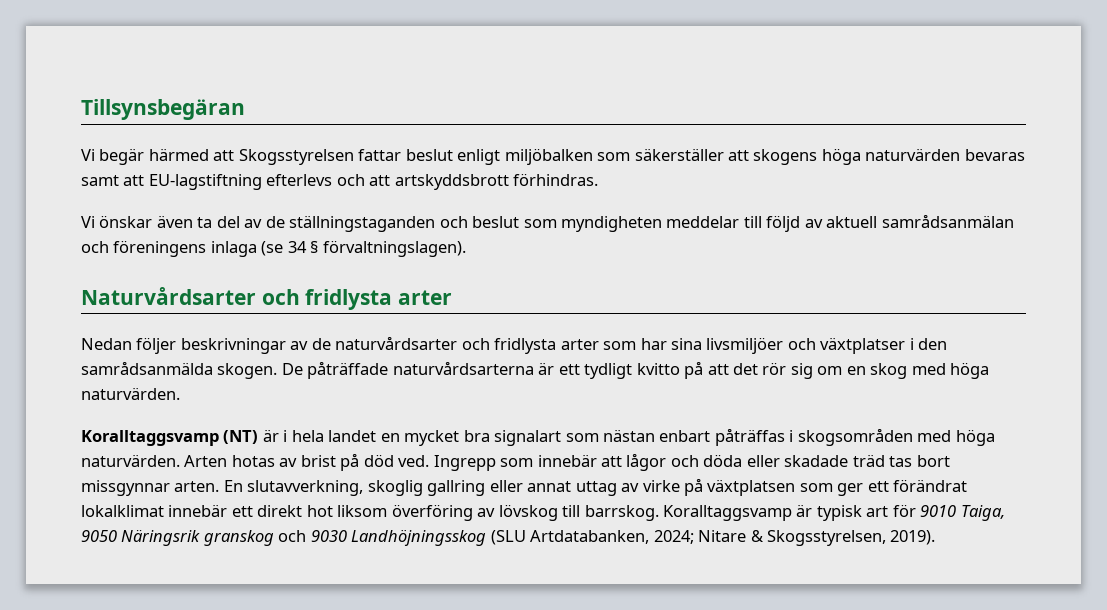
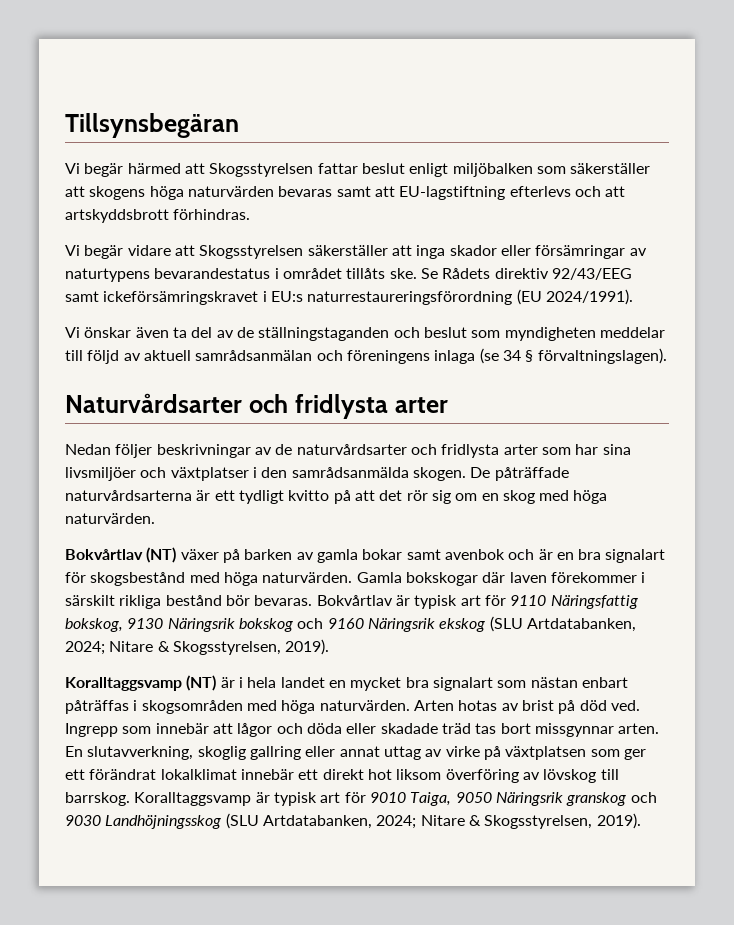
(599, 179) none -> [65,245,647,259] [65,268,632,282] [65,289,633,305] // Vi begär vidare att Skogsstyrelsen säkerställer att inga skador eller försämringar av naturtypens bevarandestatus i området tillåts ske. Se Rådets direktiv 92/43/EEG samt ickeförsämringskravet i EU:s naturrestaureringsförordning (EU 2024/1991).
(180, 393) none -> [65,547,666,563] [65,572,646,586] [65,595,638,609] [65,616,636,632] [65,639,330,655] // Bokvårtlav (NT) växer på barken av gamla bokar samt avenbok och är en bra signalart för skogsbestånd med höga naturvärden. Gamla bokskogar där laven förekommer i särskilt rikliga bestånd bör bevaras. Bokvårtlav är typisk art för 9110 Näringsfattig bokskog, 9130 Näringsrik bokskog och 9160 Näringsrik ekskog (SLU Artdatabanken, 2024; Nitare & Skogsstyrelsen, 2019).

